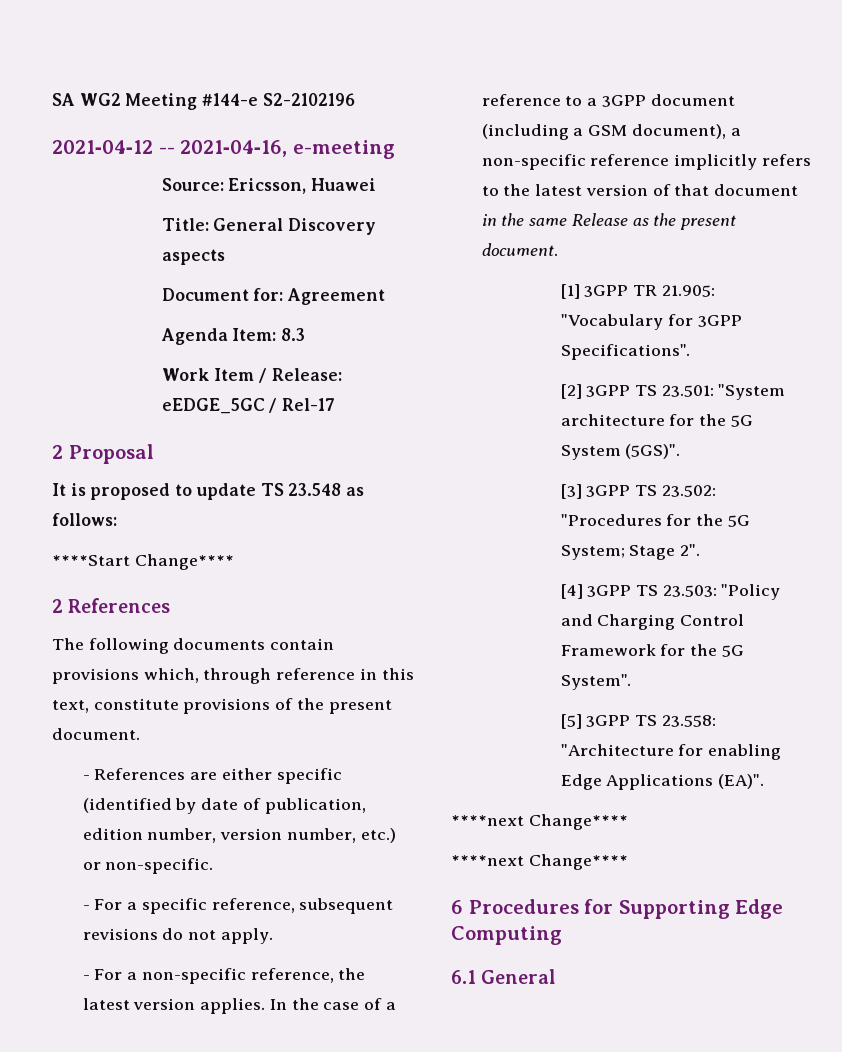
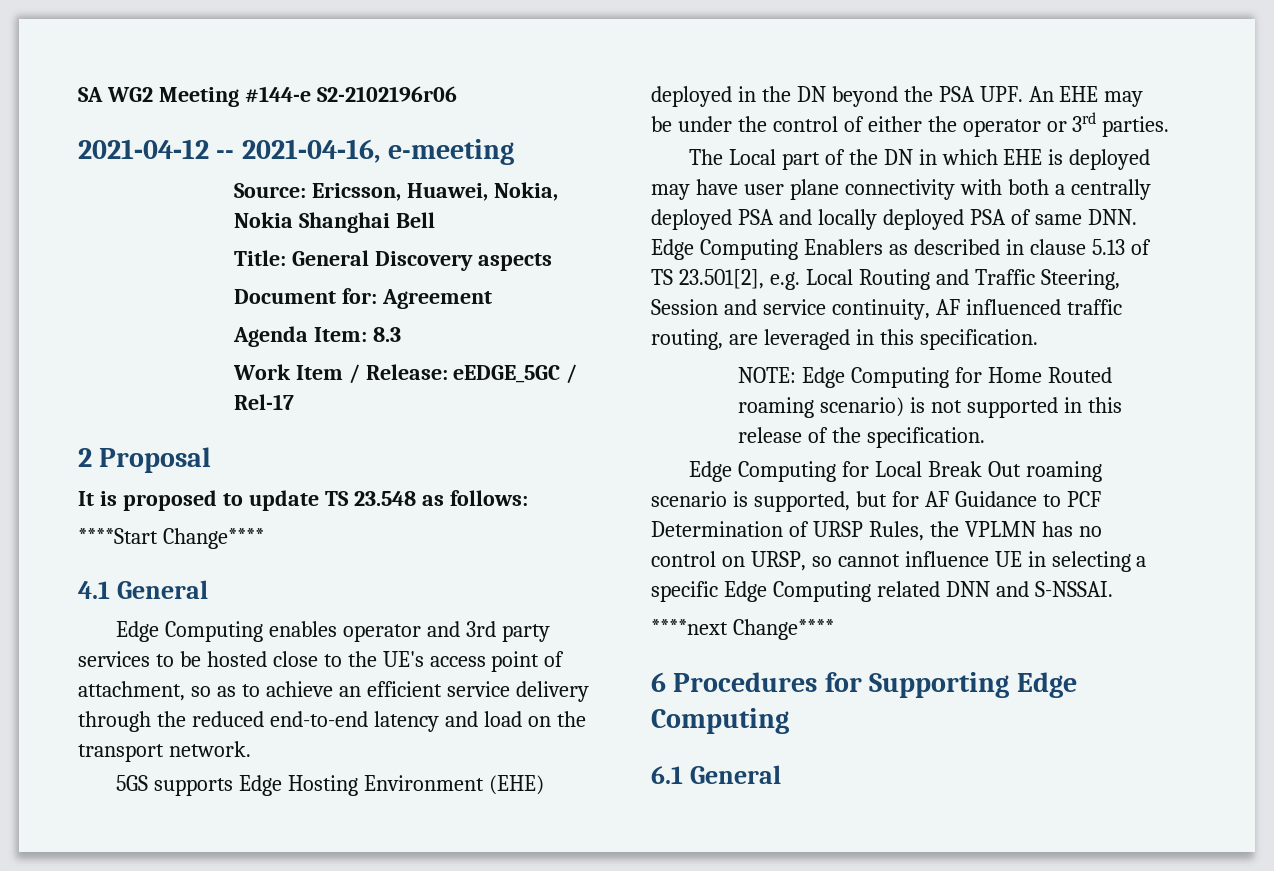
[262,93,355,106] S2-2102196 -> [316,86,457,102] S2-2102196r06
[310,178,376,191] Huawei -> [406,182,558,201] [233,212,435,233] Huawei, Nokia, Nokia Shanghai Bell
[52,598,171,613] [52,638,335,654] [52,668,414,684] [52,698,392,714] [52,728,140,740] [82,768,342,784] [82,798,366,814] [82,828,396,843] [82,858,214,874] [82,898,394,914] [82,928,273,944] [82,968,366,984] [82,998,396,1014] [481,94,735,107] [481,124,741,140] [481,154,811,170] [481,184,799,196] [481,213,737,230] [481,243,558,256] [560,284,715,299] [560,314,742,330] [560,344,691,360] [560,384,786,400] [560,414,753,427] [560,444,681,460] [560,484,716,499] [560,514,750,527] [560,544,700,560] [560,584,781,600] [560,614,744,630] [560,644,744,657] [560,674,632,690] [560,714,716,729] [560,744,781,760] [560,774,764,790] [451,814,628,830] 2 References // The following documents contain provisions which, through reference in this text, constitute provisions of the present document. // - References are either specific (identified by date of publication, edition number, version number, etc.) or non-specific. // - For a specific reference, subsequent revisions do not apply. // - For a non-specific reference, the latest version applies. In the case of a reference to a 3GPP document (including a GSM document), a non-specific reference implicitly refers to the latest version of that document in the same Release as the present document. // [1] 3GPP TR 21.905: "Vocabulary for 3GPP Specifications". // [2] 3GPP TS 23.501: "System architecture for the 5G System (5GS)". // [3] 3GPP TS 23.502: "Procedures for the 5G System; Stage 2". // [4] 3GPP TS 23.503: "Policy and Charging Control Framework for the 5G System". // [5] 3GPP TS 23.558: "Architecture for enabling Edge Applications (EA)". // ****next Change**** -> [78,580,208,599] [115,621,550,642] [78,651,565,672] [78,681,589,702] [78,711,586,732] [78,741,251,762] [115,775,544,796] [651,86,1144,107] [651,112,1170,137] [688,149,1151,170] [651,179,1151,200] [651,209,1137,230] [651,239,1151,260] [651,269,1120,290] [651,299,1122,320] [651,329,1038,350] [737,367,1112,388] [737,397,1122,418] [737,427,985,448] [688,461,1102,482] [651,491,1101,512] [651,521,1102,541] [651,551,1147,572] [651,581,1113,602] 4.1 General // Edge Computing enables operator and 3rd party services to be hosted close to the UE's access point of attachment, so as to achieve an efficient service delivery through the reduced end-to-end latency and load on the transport network. // 5GS supports Edge Hosting Environment (EHE) deployed in the DN beyond the PSA UPF. An EHE may be under the control of either the operator or 3rd parties. // The Local part of the DN in which EHE is deployed may have user plane connectivity with both a centrally deployed PSA and locally deployed PSA of same DNN. Edge Computing Enablers as described in clause 5.13 of TS 23.501[2], e.g. Local Routing and Traffic Steering, Session and service continuity, AF influenced traffic routing, are leveraged in this specification. // NOTE: Edge Computing for Home Routed roaming scenario) is not supported in this release of the specification. // Edge Computing for Local Break Out roaming scenario is supported, but for AF Guidance to PCF Determination of URSP Rules, the VPLMN has no control on URSP, so cannot influence UE in selecting a specific Edge Computing related DNN and S-NSSAI.

